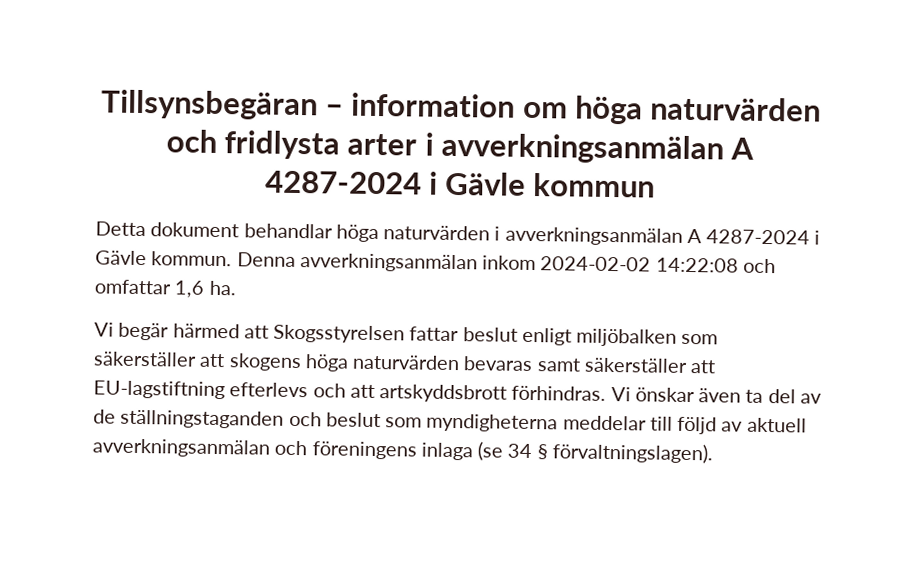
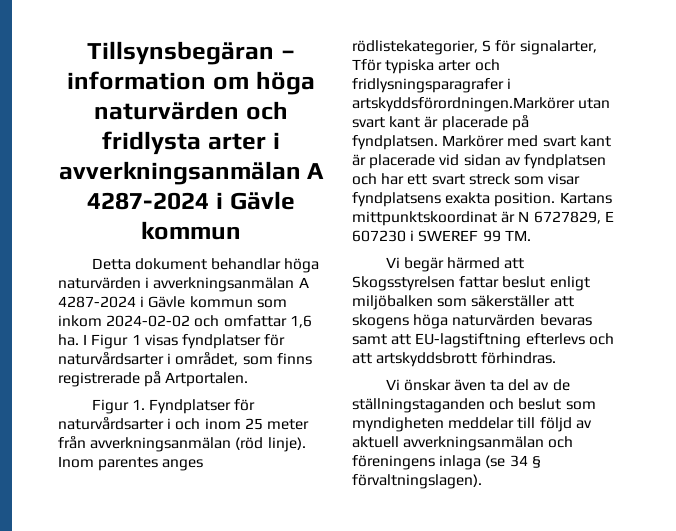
[151,251,478,273] kommun. Denna avverkningsanmälan -> [189,296,287,308] kommun som
[655,257,739,273] 14:22:08 -> (191, 321) none
(236, 288) none -> [83,334,286,349] [58,352,312,366] [58,371,249,387] [91,399,256,414] [58,417,309,430] [58,436,306,452] [58,456,204,471] [352,40,597,55] [352,59,500,74] [352,78,512,93] [352,97,611,112] [352,115,529,131] [352,135,611,150] [352,154,606,169] [352,173,581,185] [352,192,612,207] [352,211,614,226] [352,230,531,242] I Figur 1 visas fyndplatser för naturvårdsarter i området, som finns registrerade på Artportalen. // Figur 1. Fyndplatser för naturvårdsarter i och inom 25 meter från avverkningsanmälan (röd linje). Inom parentes anges rödlistekategorier, S för signalarter, Tför typiska arter och fridlysningsparagrafer i artskyddsförordningen.Markörer utan svart kant är placerade på fyndplatsen. Markörer med svart kant är placerade vid sidan av fyndplatsen och har ett svart streck som visar fyndplatsens exakta position. Kartans mittpunktskoordinat är N 6727829, E 607230 i SWEREF 99 TM.
[583,357,688,373] säkerställer -> (387, 339) none
(607, 393) none -> (557, 358) //
[426,413,559,433] myndigheterna -> [352,417,444,432] myndigheten

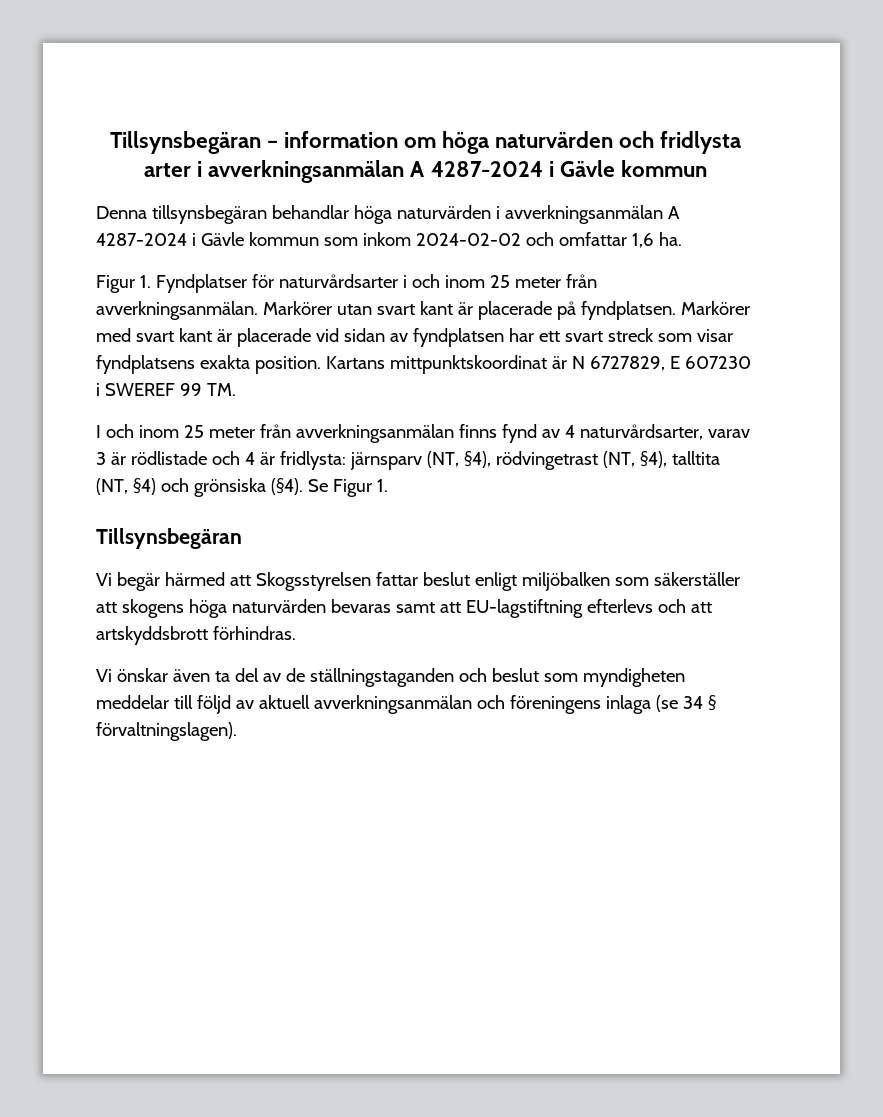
[91,258,207,270] Detta dokument -> [96,205,267,224] Denna tillsynsbegäran
[83,334,286,349] [58,352,312,366] [58,371,249,387] I Figur 1 visas fyndplatser för naturvårdsarter i området, som finns registrerade på Artportalen. -> (682, 239) none
[90,437,306,452] [58,456,204,471] [352,40,597,55] [352,59,500,74] [352,78,512,93] [352,97,575,112] avverkningsanmälan (röd linje). Inom parentes anges rödlistekategorier, S för signalarter, Tför typiska arter och fridlysningsparagrafer i artskyddsförordningen.Markörer -> [96,301,332,320] avverkningsanmälan. Markörer
[352,173,377,185] och -> (504, 337) none
(531, 235) none -> [96,424,750,443] [96,451,720,470] [96,478,388,497] [96,528,242,549] // I och inom 25 meter från avverkningsanmälan finns fynd av 4 naturvårdsarter, varav 3 är rödlistade och 4 är fridlysta: järnsparv (NT, §4), rödvingetrast (NT, §4), talltita (NT, §4) och grönsiska (§4). Se Figur 1. // Tillsynsbegäran

